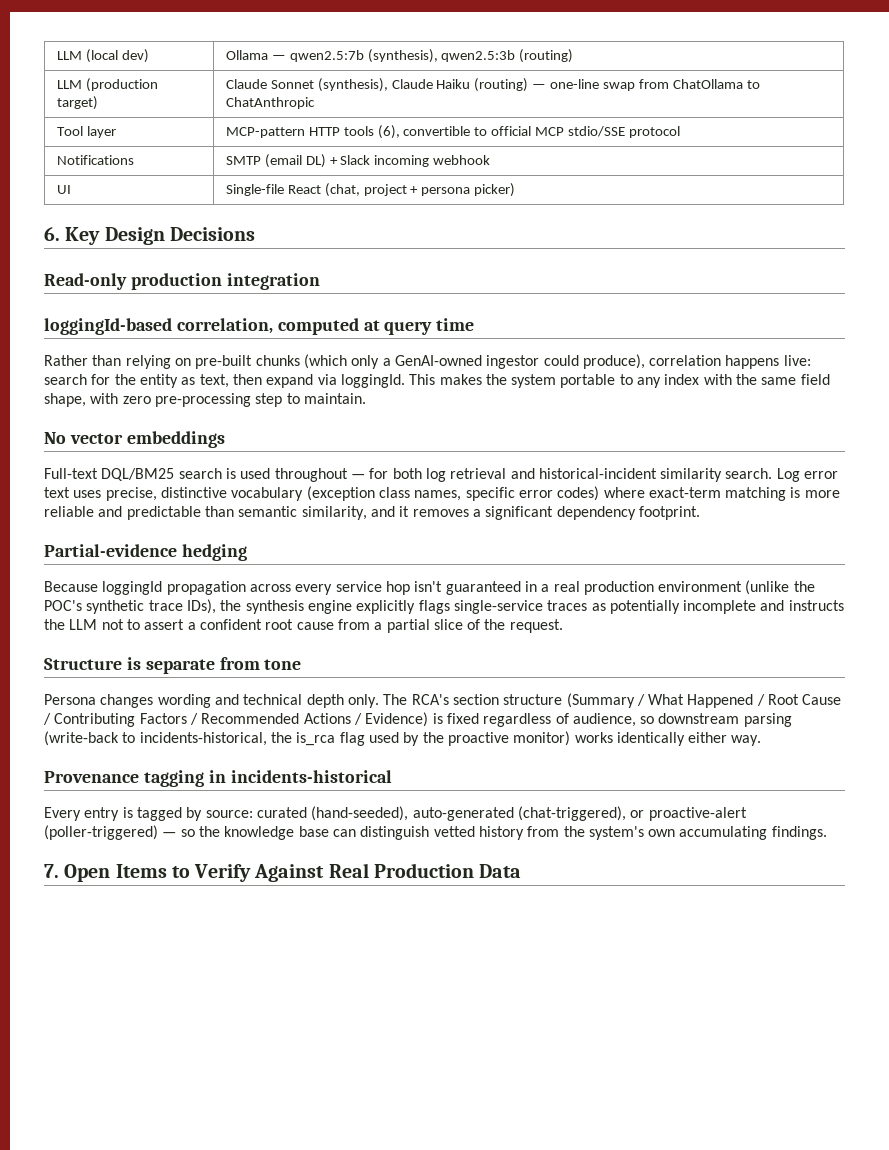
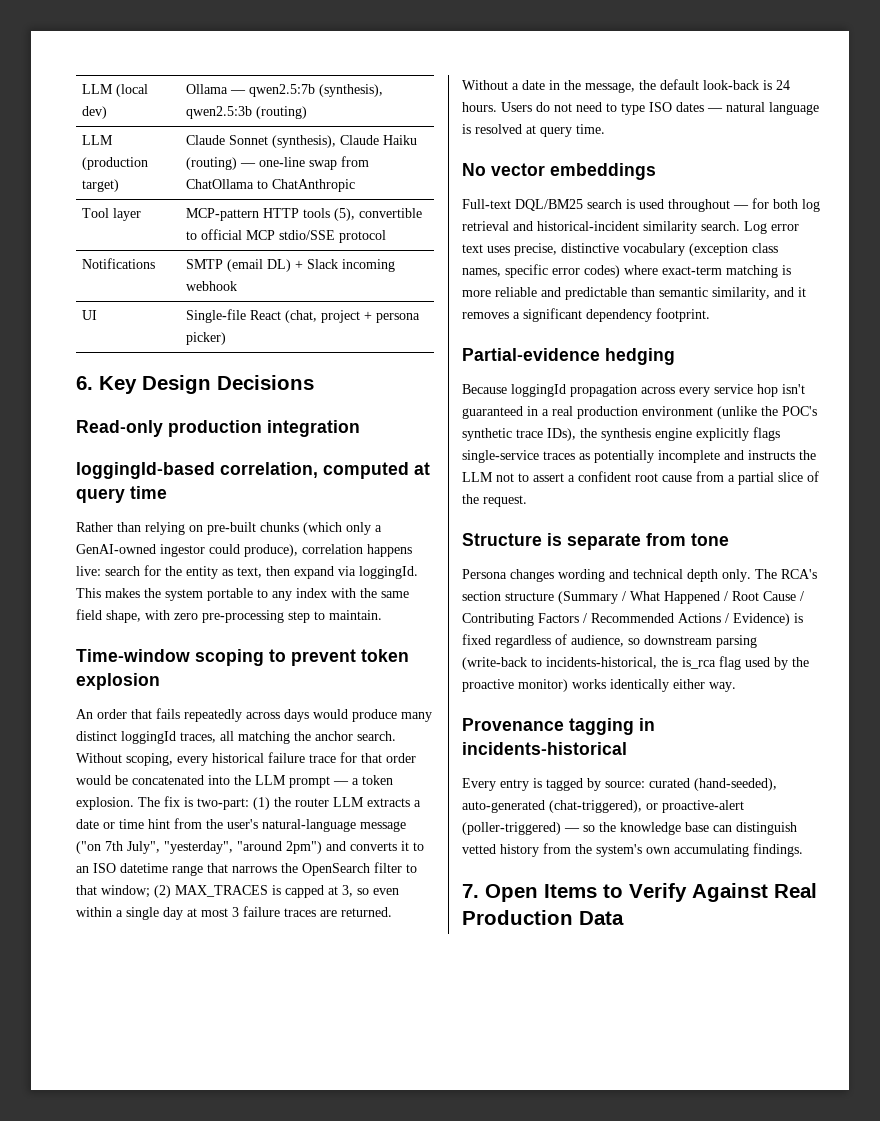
[377,125,400,139] (6), -> [333,208,355,221] (5),
(366, 398) none -> [76,649,409,666] [76,673,160,690] [76,708,432,722] [76,731,396,744] [76,752,416,766] [76,775,393,788] [76,796,421,810] [76,818,406,832] [76,841,424,854] [76,862,417,876] [76,885,399,898] [76,906,392,920] [462,79,790,93] [462,102,819,115] [462,124,605,137] // Time-window scoping to prevent token explosion // An order that fails repeatedly across days would produce many distinct loggingId traces, all matching the anchor search. Without scoping, every historical failure trace for that order would be concatenated into the LLM prompt — a token explosion. The fix is two-part: (1) the router LLM extracts a date or time hint from the user's natural-language message ("on 7th July", "yesterday", "around 2pm") and converts it to an ISO datetime range that narrows the OpenSearch filter to that window; (2) MAX_TRACES is capped at 3, so even within a single day at most 3 failure traces are returned. Without a date in the message, the default look-back is 24 hours. Users do not need to type ISO dates — natural language is resolved at query time.

